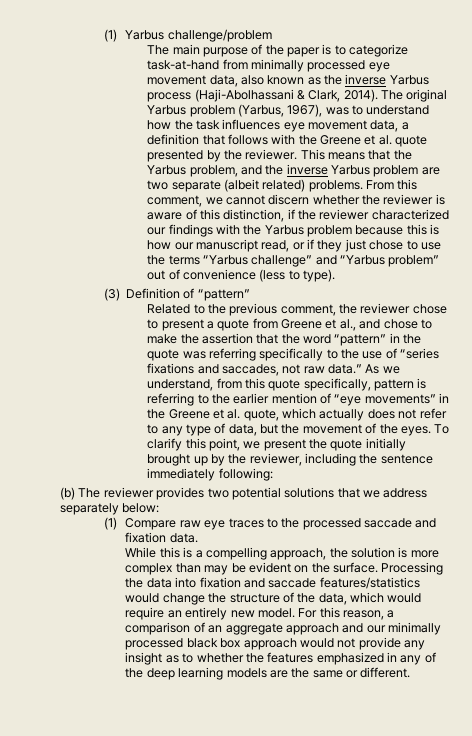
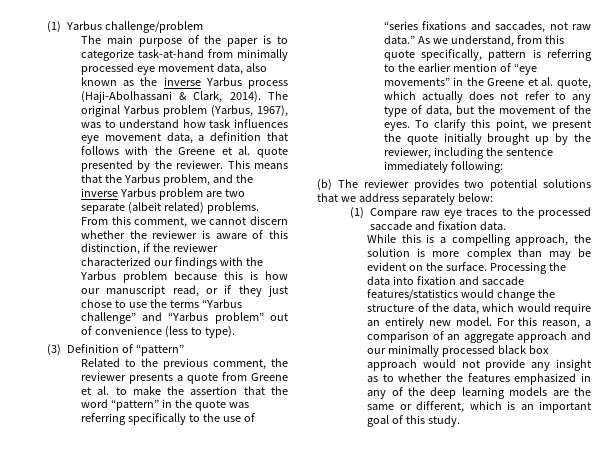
[174,120,193,130] the -> (206, 123) none
[412,304,447,314] [147,319,204,331] chose to present -> [128,373,173,384] presents
[339,319,418,331] al., and chose -> [97,386,110,395] al.
[360,667,411,678] different. -> [416,401,591,413] [367,415,461,427] different, which is an important goal of this study.

